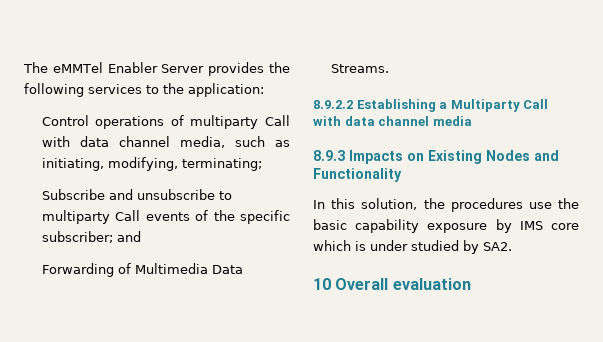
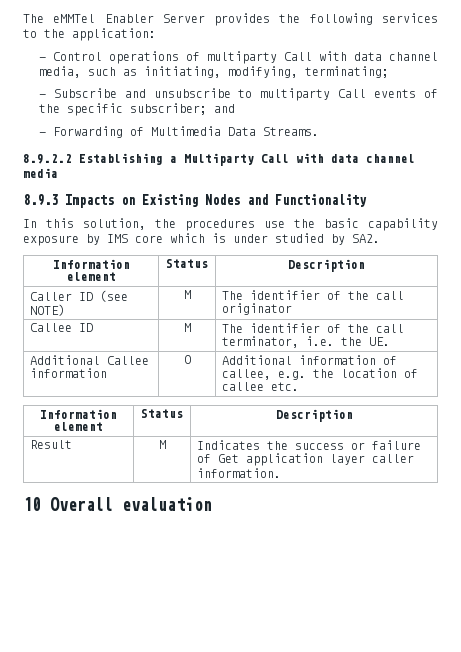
(264, 90) none -> [38,57,46,61] -
(262, 164) none -> [38,94,46,98] -
(141, 236) none -> [38,132,46,136] -
(512, 246) none -> [52,259,130,269] [66,272,116,281] [166,259,208,268] [288,259,365,272] [29,290,128,302] [29,304,65,316] [183,290,191,299] [221,290,404,300] [221,303,292,315] [29,323,93,332] [183,323,191,332] [221,323,404,333] [221,336,390,348] [29,355,149,365] [29,368,107,378] [183,355,191,364] [221,355,397,365] [221,368,418,380] [221,382,299,391] [40,409,117,419] [54,422,103,431] [141,409,183,418] [275,409,353,422] [29,440,72,449] [158,440,166,449] [196,440,421,450] [196,453,414,466] [196,468,281,478] // Information element | Status | Description // Caller ID (see NOTE) | M | The identifier of the call originator // Callee ID | M | The identifier of the call terminator, i.e. the UE. // Additional Callee information | O | Additional information of callee, e.g. the location of callee etc. // Information element | Status | Description // Result | M | Indicates the success or failure of Get application layer caller information.

